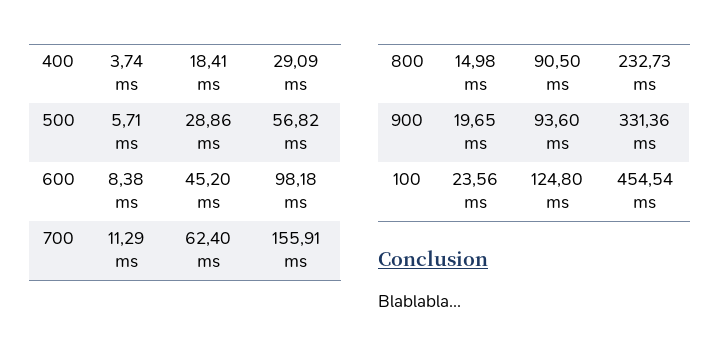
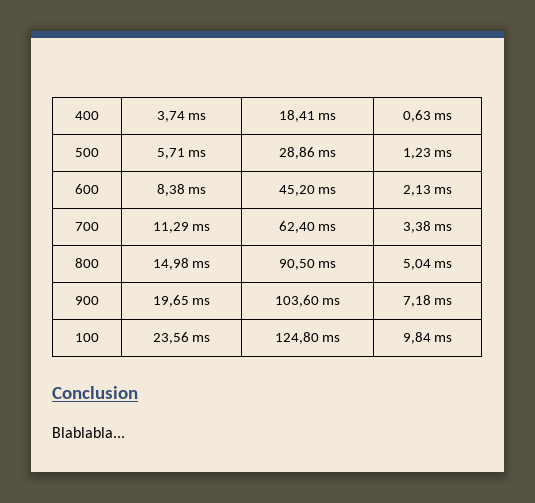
[273,55,318,70] 29,09 -> [402,110,431,122] 0,63
[272,114,319,129] 56,82 -> [402,148,431,159] 1,23
[274,173,317,188] 98,18 -> [402,185,431,196] 2,13
[271,232,320,247] 155,91 -> [402,221,431,233] 3,38
[618,55,671,70] 232,73 -> [402,259,431,270] 5,04
[534,114,580,129] [545,140,569,150] [619,114,670,129] 93,60 ms | 331,36 -> [274,295,341,307] [402,295,431,307] 103,60 ms | 7,18
[616,173,673,188] 454,54 -> [402,332,431,344] 9,84

